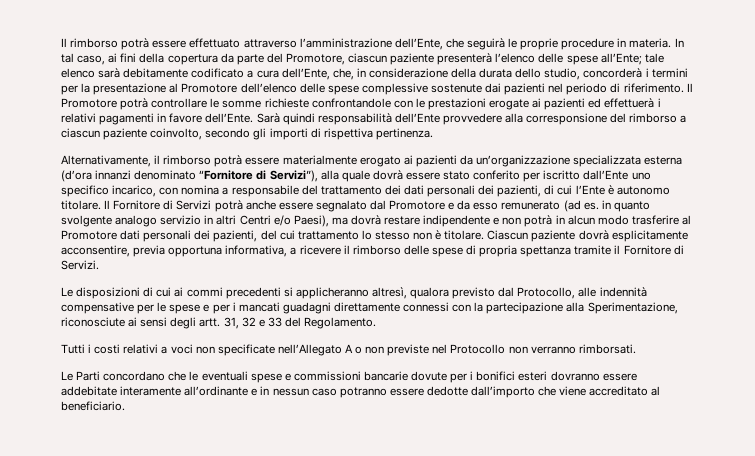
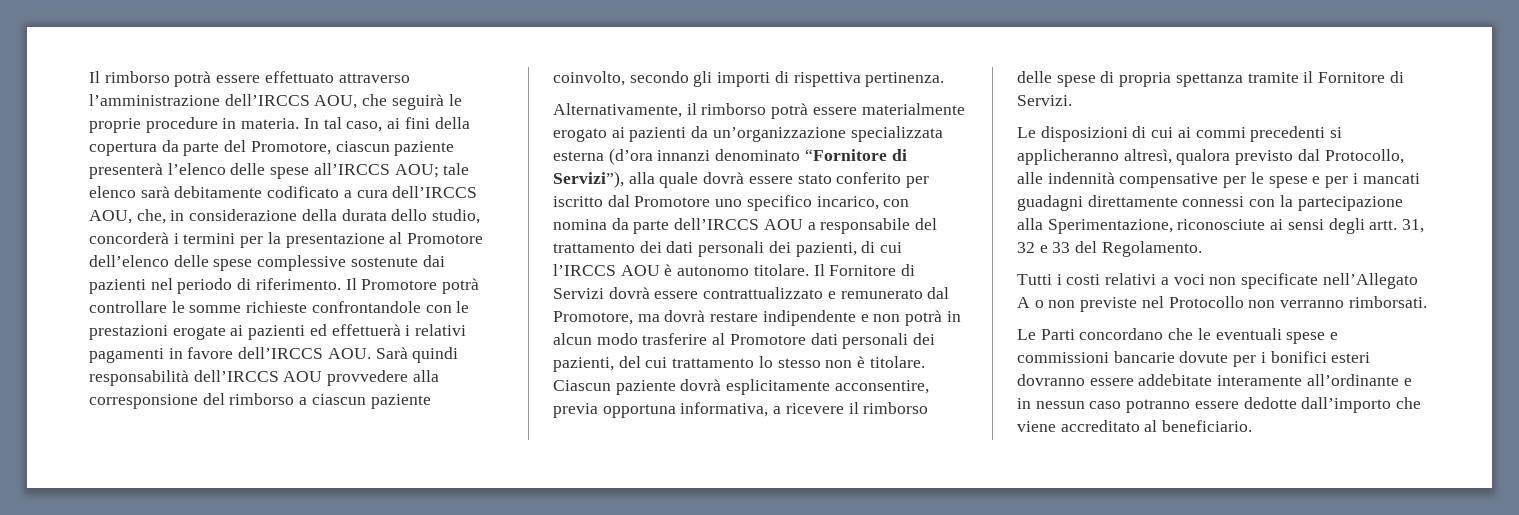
[394,38,443,50] dell’Ente, -> [224,94,358,109] dell’IRCCS AOU,
[600,53,642,65] all’Ente; -> [313,163,439,178] all’IRCCS AOU;
[281,68,330,80] dell’Ente, -> [392,186,478,198] [89,210,132,224] dell’IRCCS AOU,
[205,113,254,123] dell’Ente. -> [238,347,371,359] dell’IRCCS AOU.
[394,113,440,123] dell’Ente -> [193,370,323,382] dell’IRCCS AOU
[583,170,629,180] dall’Ente -> [607,195,711,207] dal Promotore
(220, 190) none -> [611,218,803,234] da parte dell’IRCCS AOU
[575,185,605,195] l’Ente -> [553,264,660,276] l’IRCCS AOU
[214,200,650,212] [61,215,329,227] potrà anche essere segnalato dal Promotore e da esso remunerato (ad es. in quanto svolgente analogo servizio in altri Centri e/o Paesi), -> [608,287,950,299] [553,311,633,325] dovrà essere contrattualizzato e remunerato dal Promotore,

